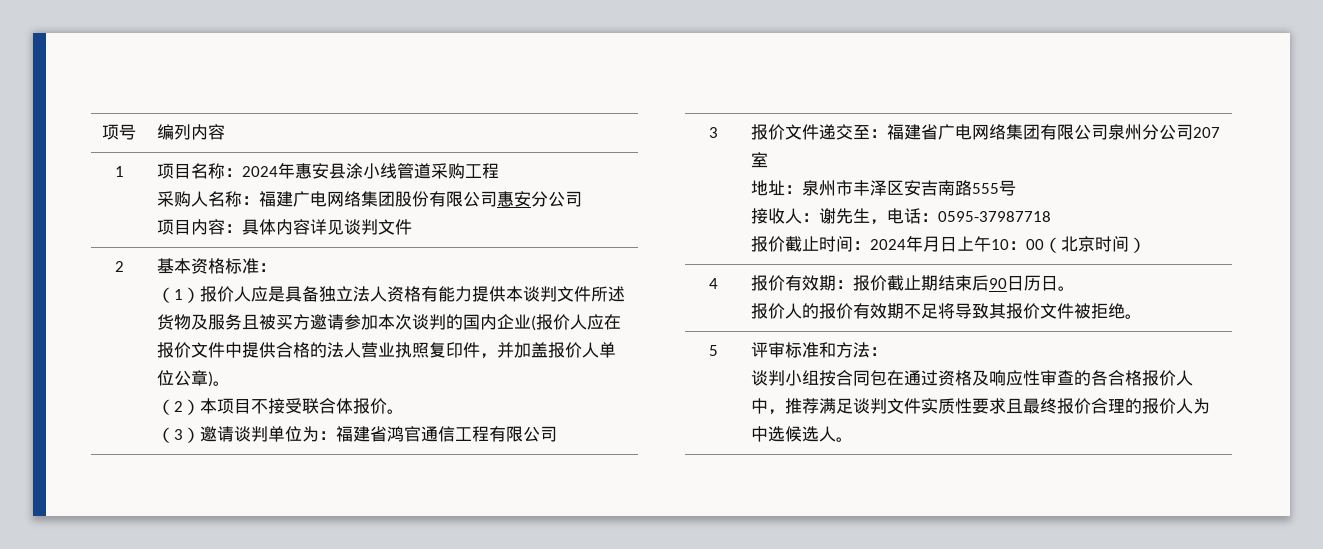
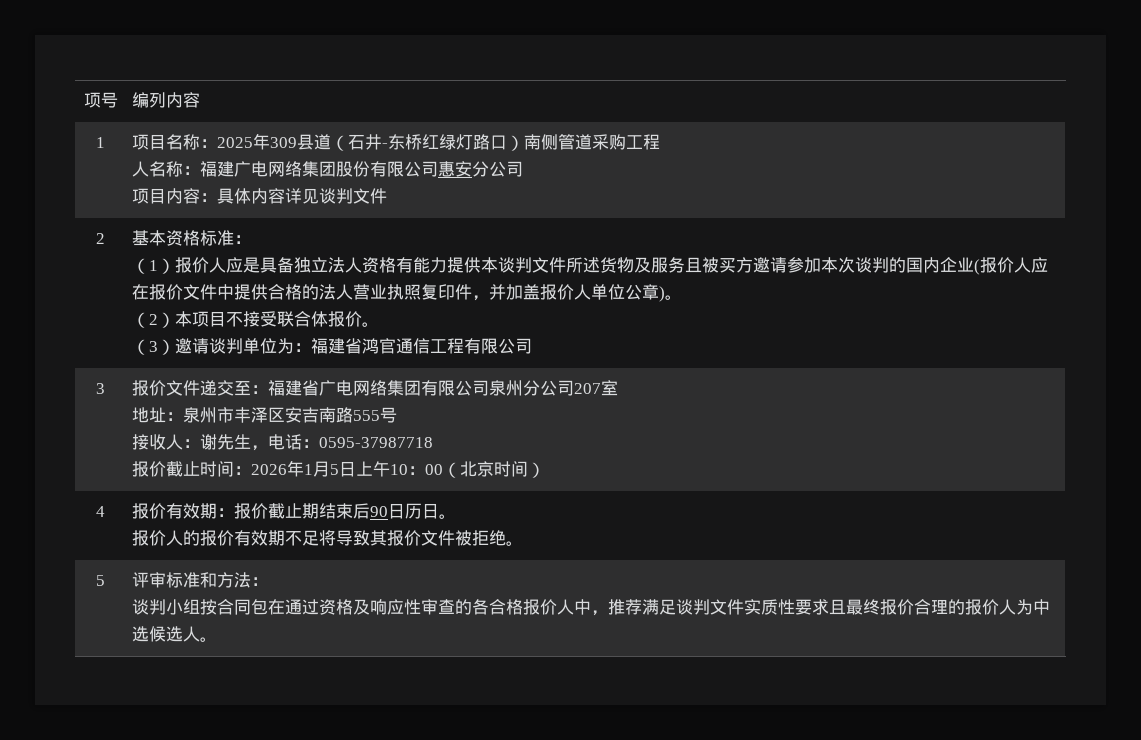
[241,162,397,179] 2024年惠安县涂小线 -> [217,133,559,151] 2025年309县道（石井-东桥红绿灯路口）南侧
[156,191,191,207] 采购 -> (661, 142) none
[869,235,940,252] 2024年月 -> [251,460,340,477] 2026年1月5

